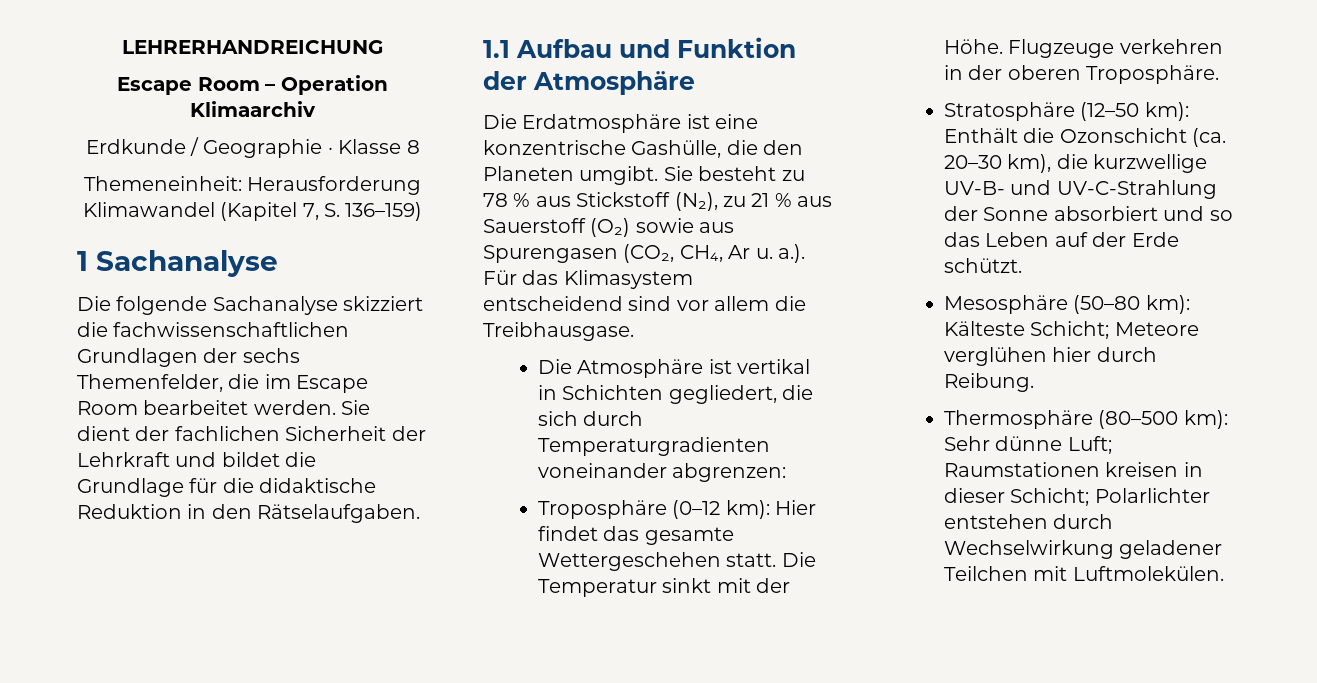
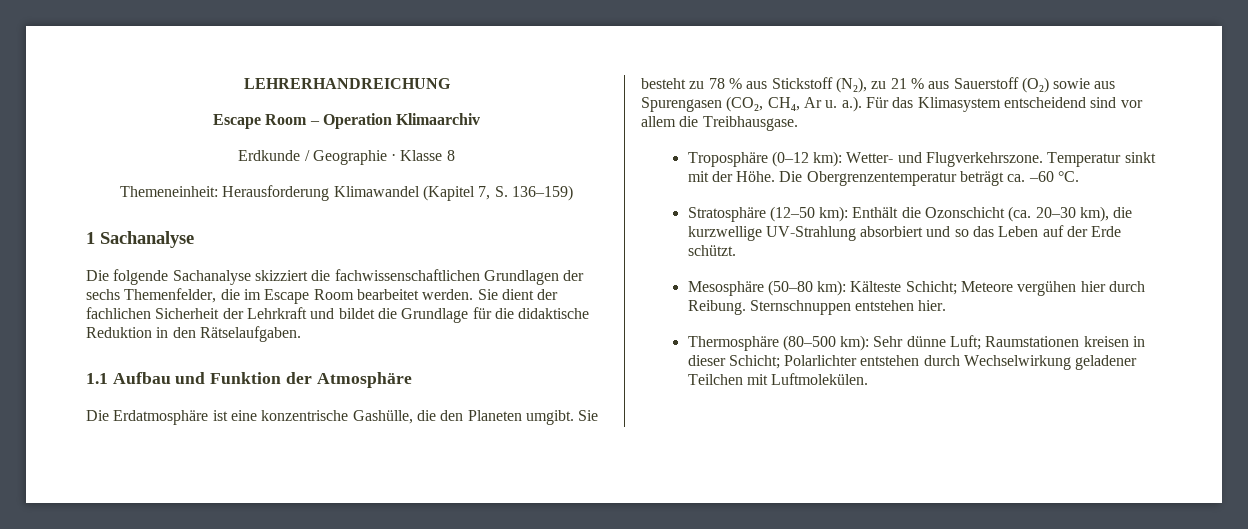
[538,359,811,378] [538,385,814,404] [538,411,644,426] [538,437,771,456] [538,463,787,482] [538,500,817,519] [538,526,734,545] [538,552,816,571] Die Atmosphäre ist vertikal in Schichten gegliedert, die sich durch Temperaturgradienten voneinander abgrenzen: // Troposphäre (0–12 km): Hier findet das gesamte Wettergeschehen statt. Die -> [687,151,1044,167] Troposphäre (0–12 km): Wetter- und Flugverkehrszone.
[1008,39,1223,58] [944,65,1220,84] Flugzeuge verkehren in der oberen Troposphäre. -> [779,171,1080,186] Die Obergrenzentemperatur beträgt ca. –60 °C.
[944,180,1217,199] [944,206,1049,221] UV-B- und UV-C-Strahlung der Sonne -> [765,226,856,241] UV-Strahlung
[944,347,1048,366] verglühen -> [1017,281,1077,296] vergühen
(1035, 382) none -> [749,300,947,315] Sternschnuppen entstehen hier.

